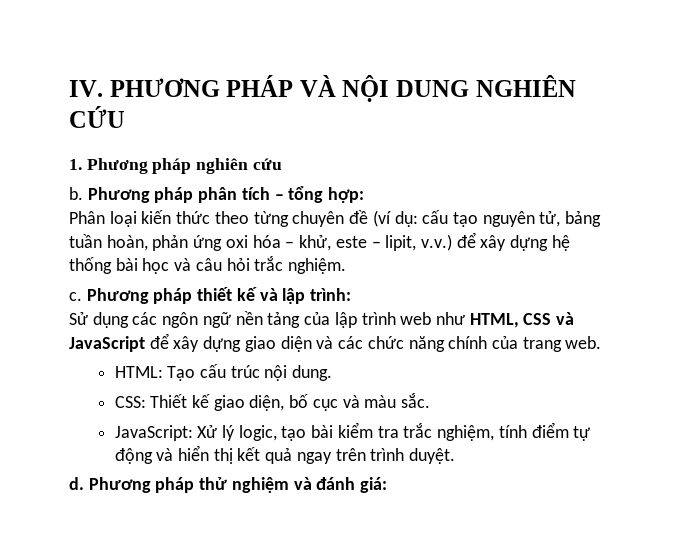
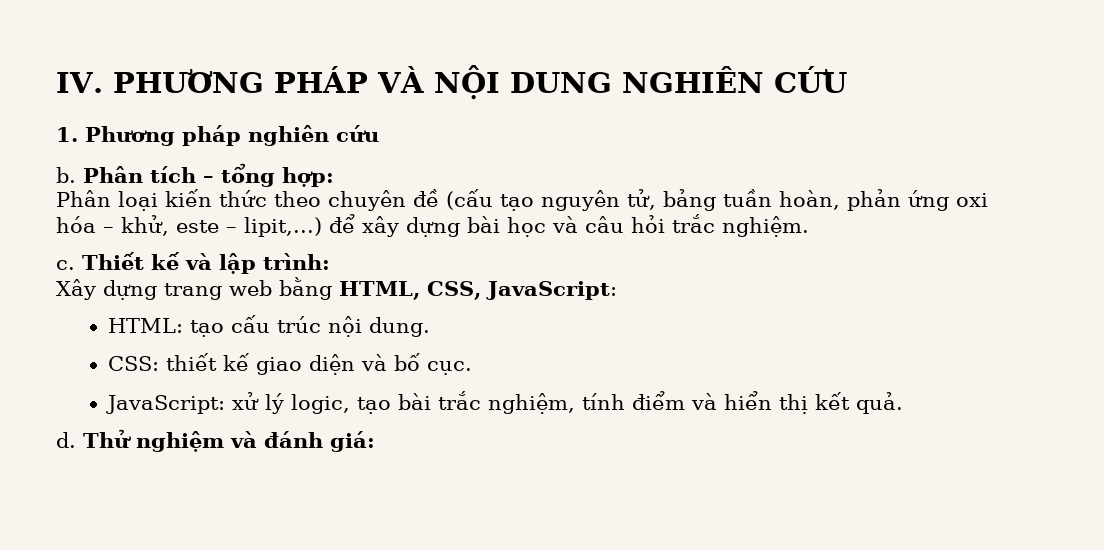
[87,187,238,203] Phương pháp phân -> [83,166,143,183] Phân
[253,211,289,227] từng -> (321, 199) none
[372,210,449,227] (ví dụ: cấu -> [446,189,493,210] (cấu
[385,232,570,251] [69,257,112,274] lipit, v.v.) để xây dựng hệ thống -> [244,214,460,237] lipit,...) để xây dựng
[86,287,233,304] Phương pháp thiết -> [82,252,144,270] Thiết
[69,311,575,328] [69,333,602,352] Sử dụng các ngôn ngữ nền tảng của lập trình web như HTML, CSS và JavaScript để xây dựng giao diện và các chức năng chính của trang web. -> [56,277,617,300] Xây dựng trang web bằng HTML, CSS, JavaScript:
[167,366,196,381] Tạo -> [190,320,225,337] tạo
[150,394,188,408] Thiết -> [166,353,218,371] thiết
[249,393,431,411] [114,425,218,441] diện, bố cục và màu sắc. // JavaScript: Xử -> [309,353,473,375] [106,392,260,414] diện và bố cục. // JavaScript: xử
[337,422,399,438] kiểm tra -> (432, 401) none
[573,426,591,441] [114,448,153,464] tự động -> (686, 400) none
[265,448,456,464] [69,477,228,493] quả ngay trên trình duyệt. // d. Phương pháp thử -> [856,392,904,414] [56,429,131,448] quả. // d. Thử

